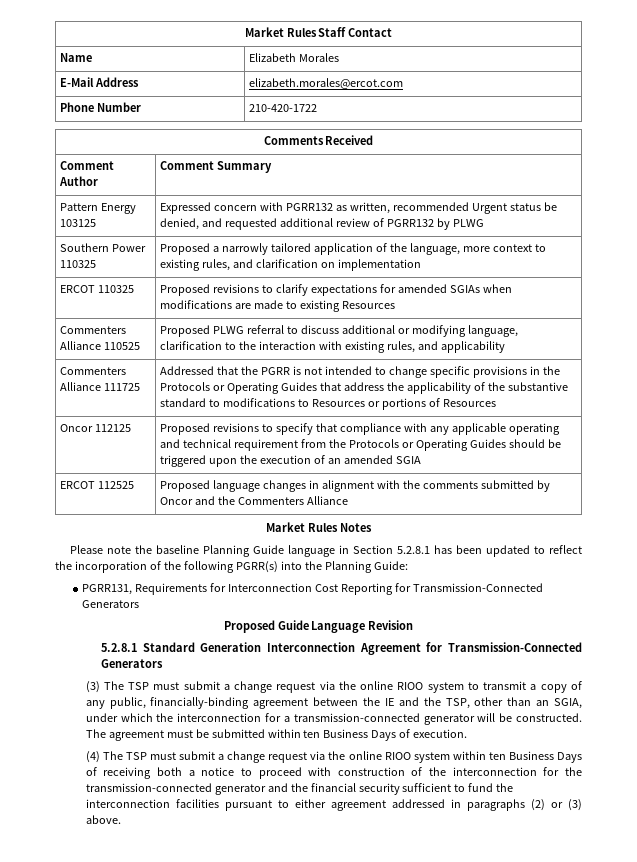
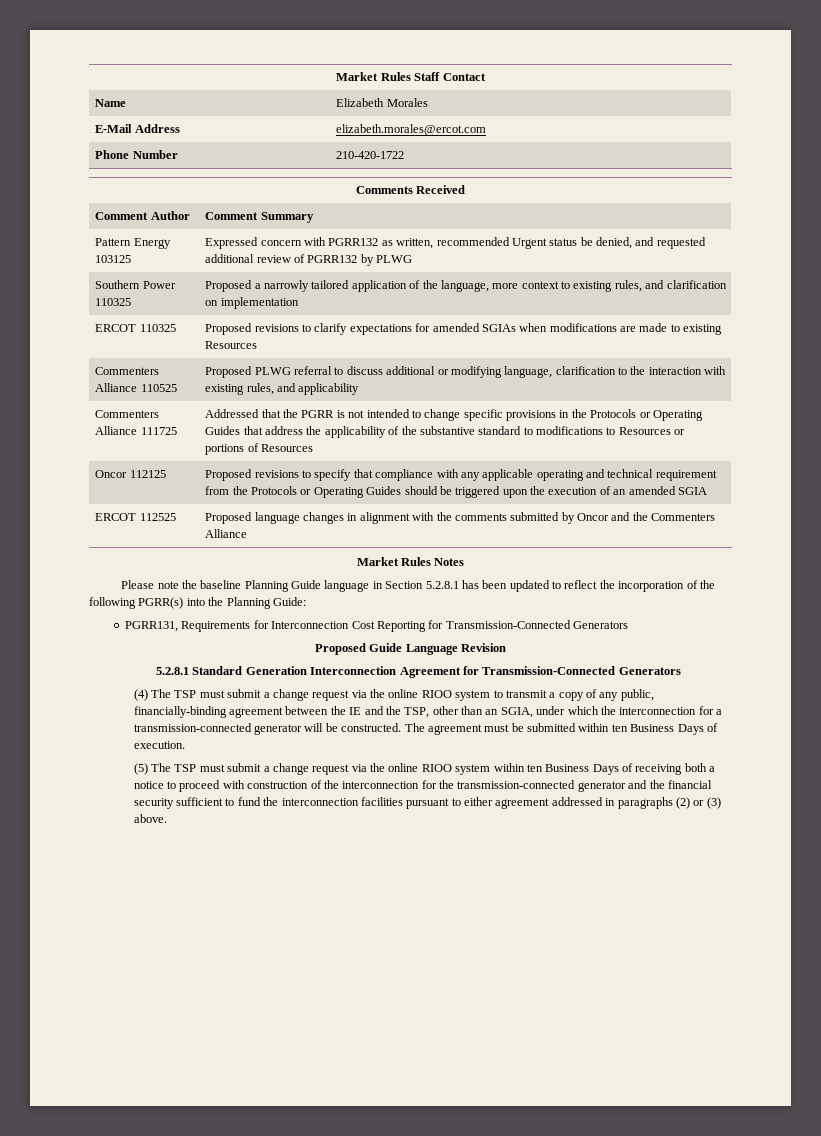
[85,681,100,693] (3) -> [133,689,148,701] (4)
[85,751,100,763] (4) -> [133,763,148,775] (5)

